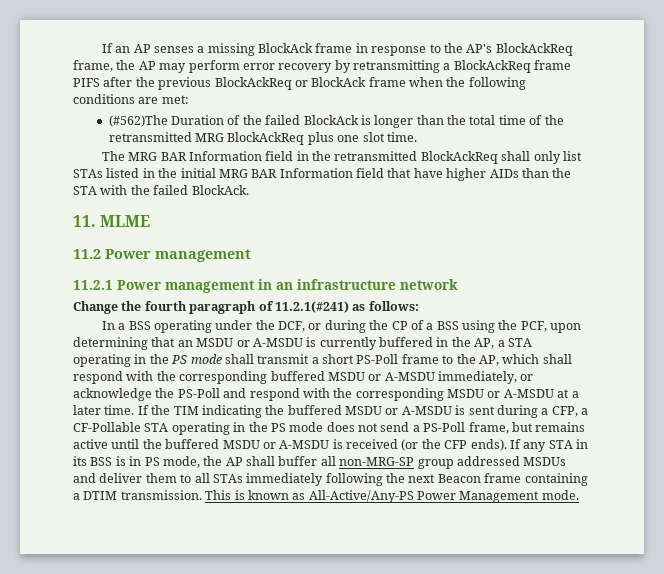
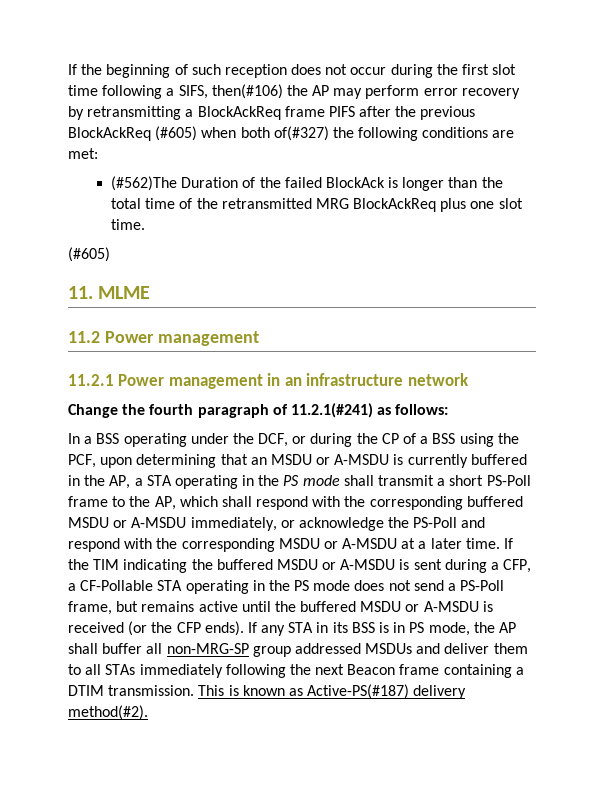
[101,43,573,56] [73,60,113,72] If an AP senses a missing BlockAck frame in response to the AP's BlockAckReq frame, -> [68,64,517,78] [68,84,283,99] If the beginning of such reception does not occur during the first slot time following a SIFS, then(#106)
[294,77,443,87] or BlockAck frame when -> [155,126,329,141] (#605) when both of(#327)
[101,151,582,164] [73,168,572,181] [73,185,249,195] The MRG BAR Information field in the retransmitted BlockAckReq shall only list STAs listed in the initial MRG BAR Information field that have higher AIDs than the STA with the failed BlockAck. -> [68,247,110,262] (#605)
[308,490,579,503] All-Active/Any-PS Power Management mode. -> [307,684,467,699] [68,705,148,720] Active-PS(#187) delivery method(#2).

